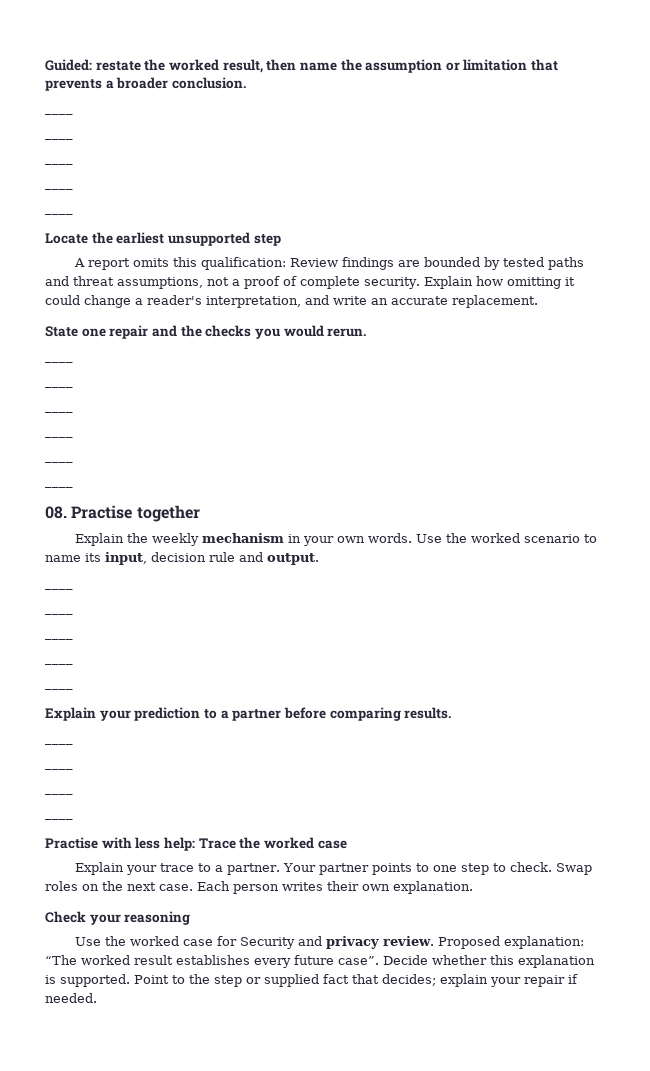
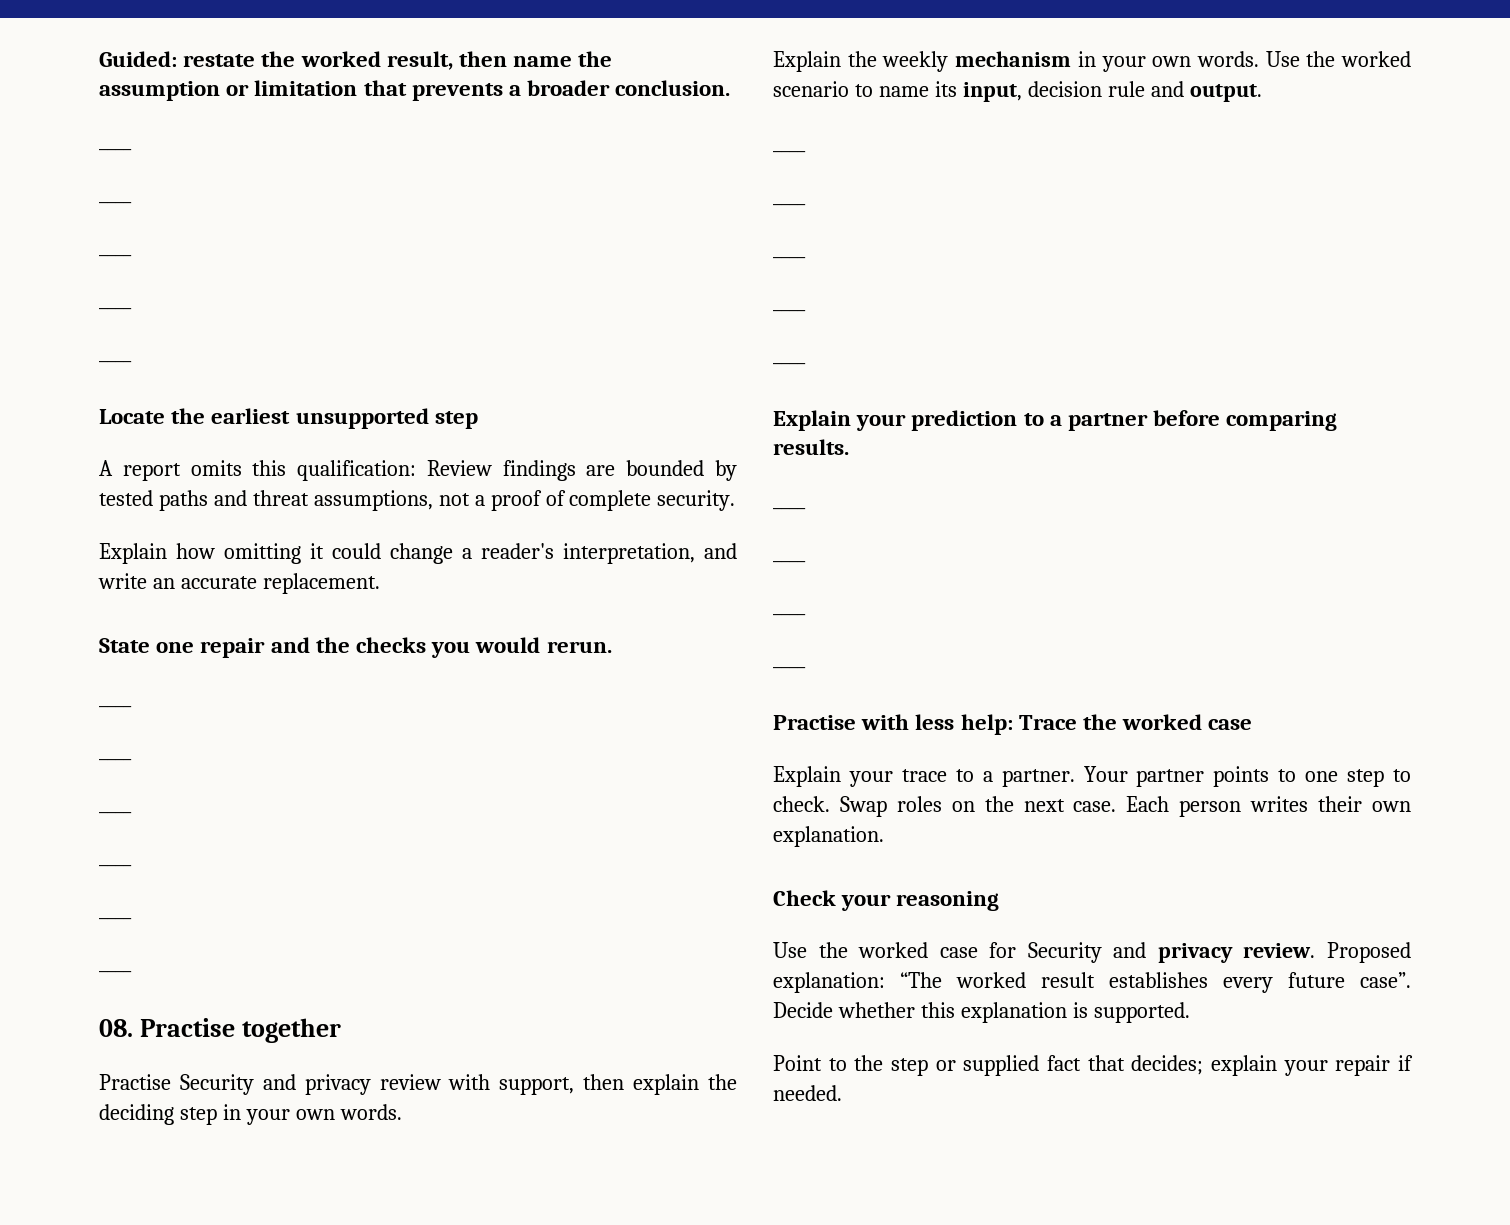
(420, 283) none -> (736, 500) //
(200, 513) none -> [99,1074,738,1095] [99,1104,402,1125] // Practise Security and privacy review with support, then explain the deciding step in your own words.
(130, 980) none -> (1190, 1012) //

